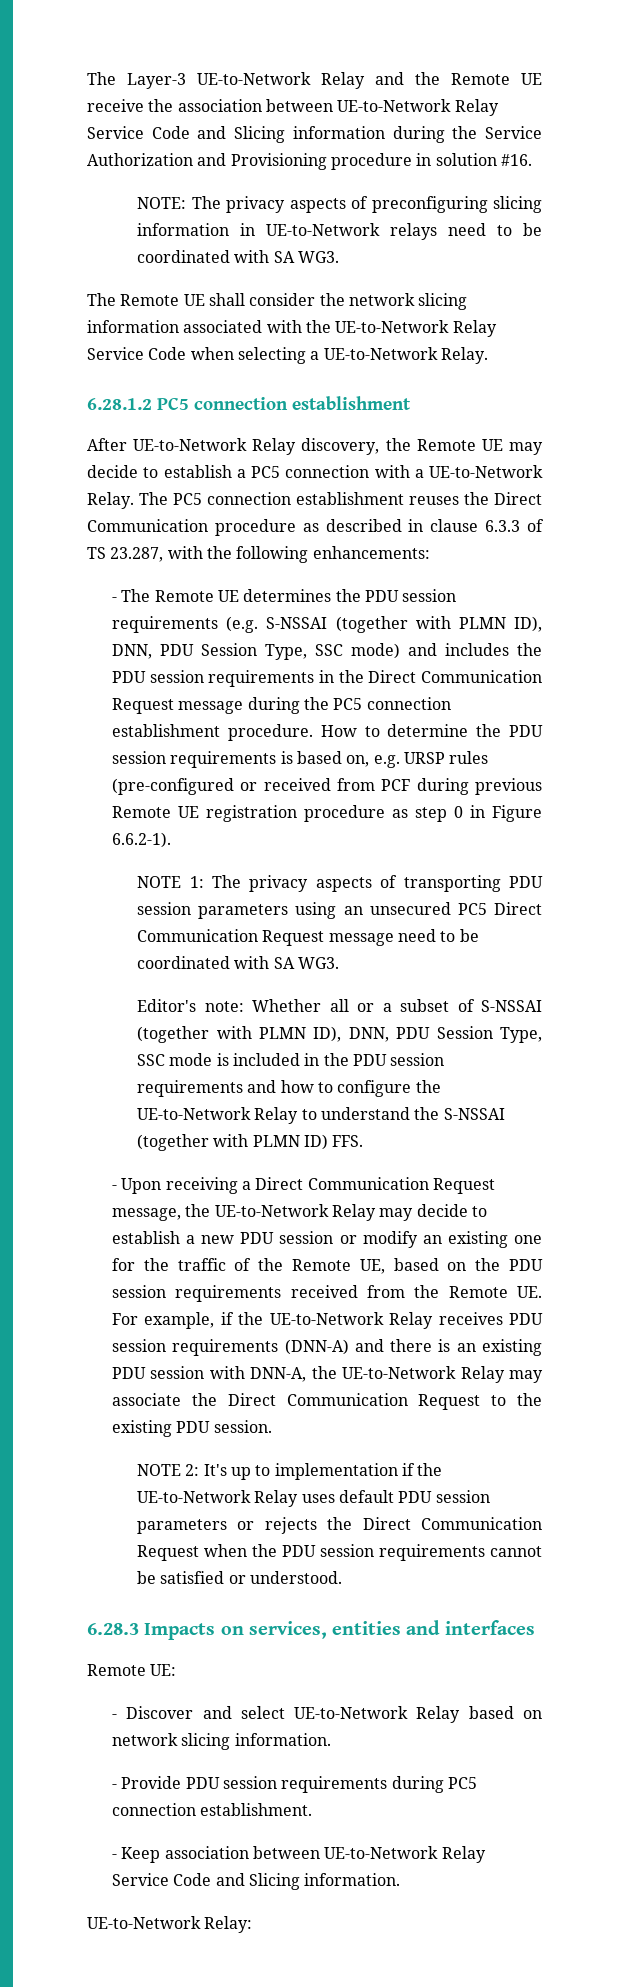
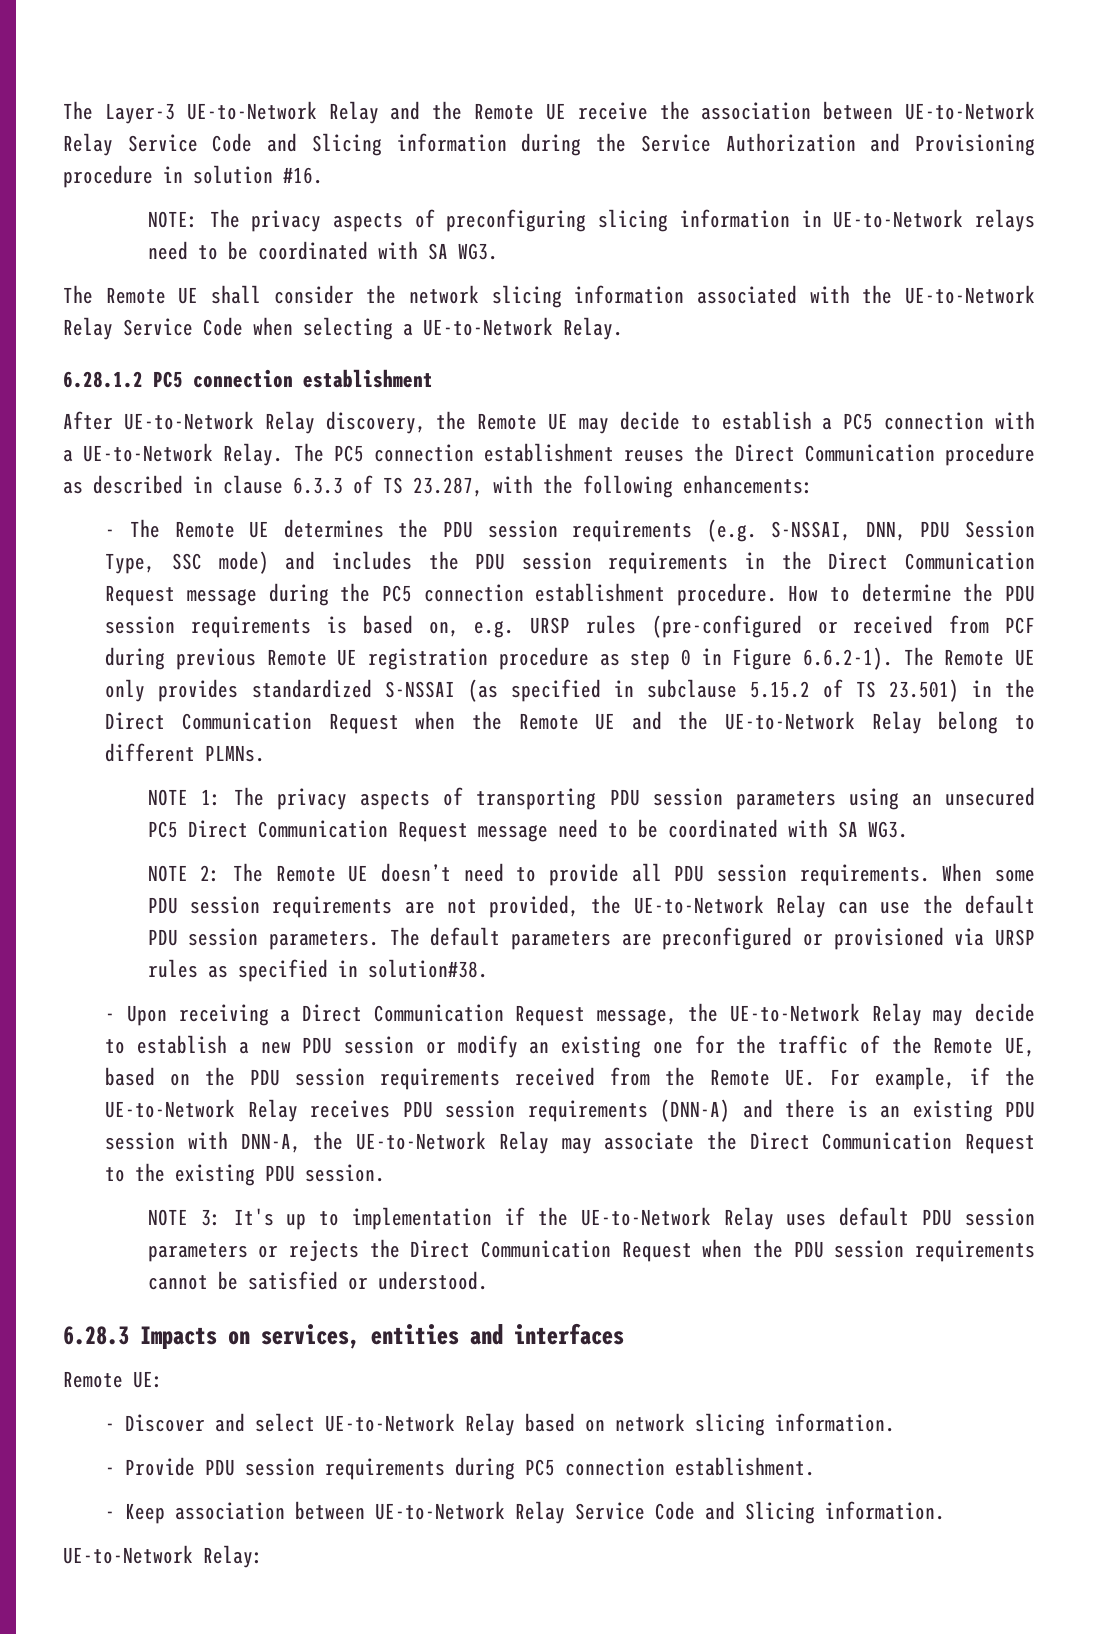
[266,616,542,633] S-NSSAI (together with PLMN ID), -> [771,521,852,541] S-NSSAI,
(172, 840) none -> [903,647,1036,666] [105,679,1035,702] [105,711,1035,734] [105,743,266,762] The Remote UE only provides standardized S-NSSAI (as specified in subclause 5.15.2 of TS 23.501) in the Direct Communication Request when the Remote UE and the UE-to-Network Relay belong to different PLMNs.
[137,999,542,1012] [137,1026,542,1043] [137,1053,445,1066] [137,1080,441,1097] [137,1107,505,1124] [137,1134,364,1151] Editor's note: Whether all or a subset of S-NSSAI (together with PLMN ID), DNN, PDU Session Type, SSC mode is included in the PDU session requirements and how to configure the UE-to-Network Relay to understand the S-NSSAI (together with PLMN ID) FFS. -> [147,863,1035,886] [147,895,1035,918] [147,927,1035,950] [147,959,488,982] NOTE 2: The Remote UE doesn’t need to provide all PDU session requirements. When some PDU session requirements are not provided, the UE-to-Network Relay can use the default PDU session parameters. The default parameters are preconfigured or provisioned via URSP rules as specified in solution#38.
[185,1464,200,1476] 2: -> [200,1209,221,1226] 3:

